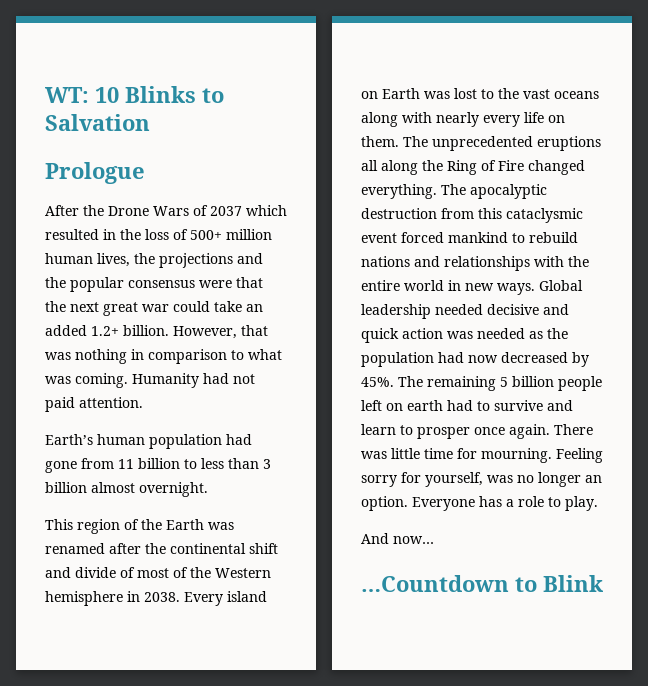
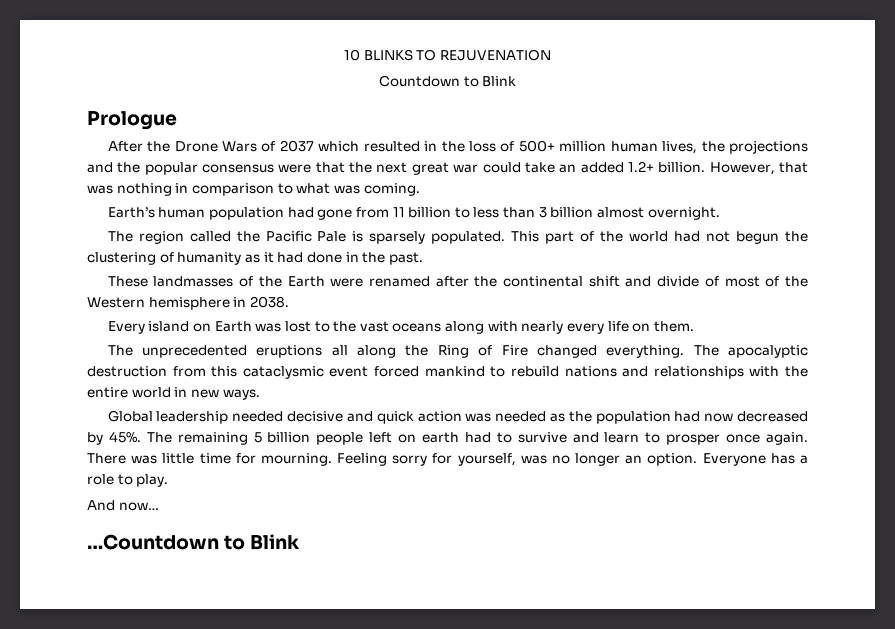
[45,86,224,103] [45,114,150,131] WT: 10 Blinks to Salvation -> [344,49,551,61] [378,75,517,87] 10 BLINKS TO REJUVENATION // Countdown to Blink
[132,373,255,388] [45,397,143,412] Humanity had not paid attention. -> (420, 189) none
[45,519,120,534] This region -> [107,231,808,244] [87,252,423,265] [107,276,234,287] The region called the Pacific Pale is sparsely populated. This part of the world had not begun the clustering of humanity as it had done in the past. // These landmasses
[208,522,234,530] was -> [330,278,364,287] were
(180, 597) none -> (289, 302) //
(399, 141) none -> (694, 326) //
(535, 289) none -> (260, 394) //

